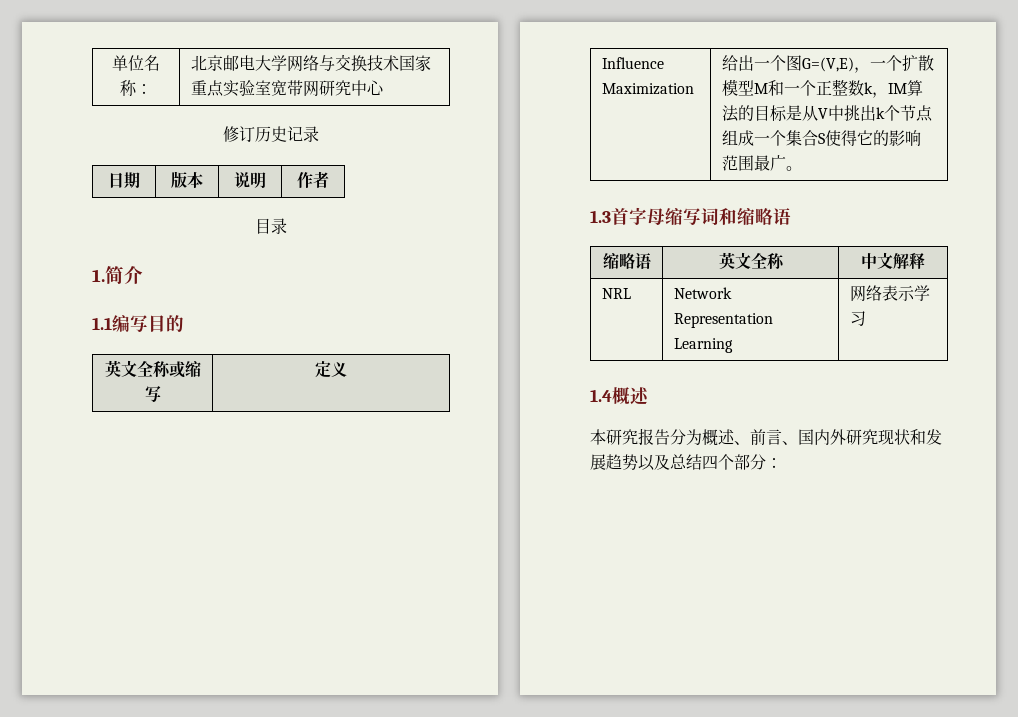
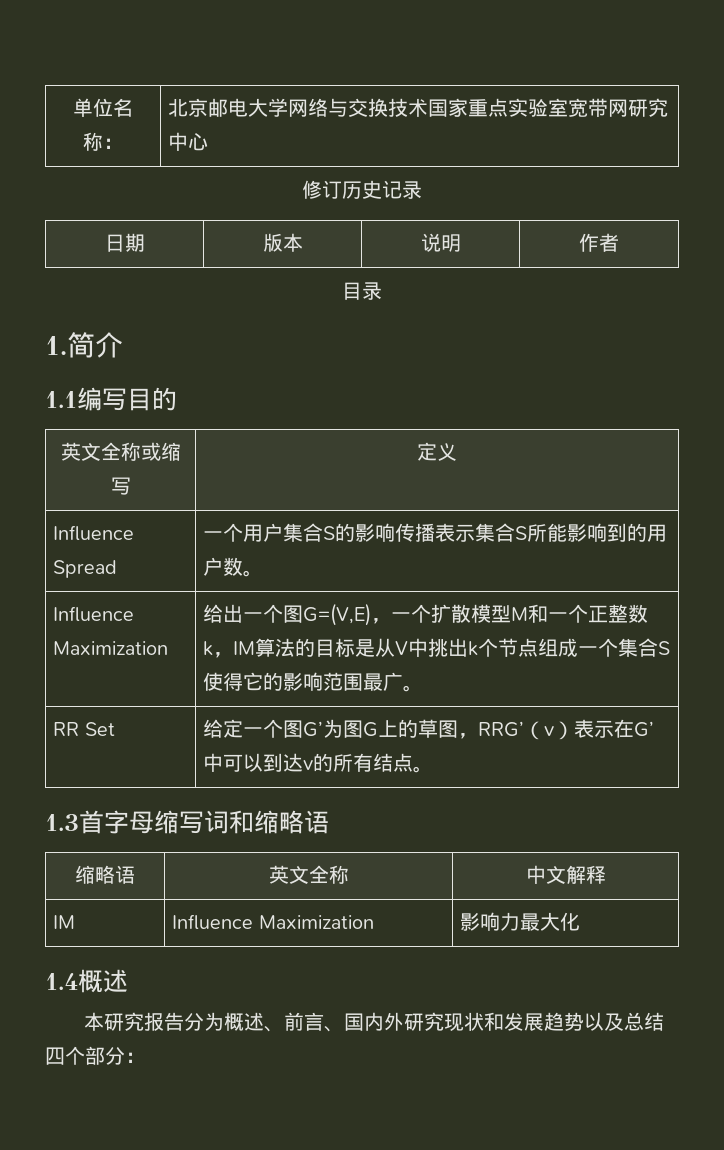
(347, 369) none -> [53,525,135,541] [53,560,118,578] [203,523,668,542] [203,557,264,577] // Influence Spread | 一个用户集合S的影响传播表示集合S所能影响到的用户数。
(803, 168) none -> [53,722,115,736] [203,719,655,740] [203,753,434,773] // RR Set | 给定一个图G’为图G上的草图，RRG’（v）表示在G’中可以到达v的所有结点。
[602,288,632,299] [674,287,733,299] [674,313,774,328] [674,338,734,353] [850,285,931,302] [850,311,867,326] NRL | Network Representation Learning | 网络表示学习 -> [53,915,76,929] [172,914,374,930] [460,912,581,931] IM | Influence Maximization | 影响力最大化

